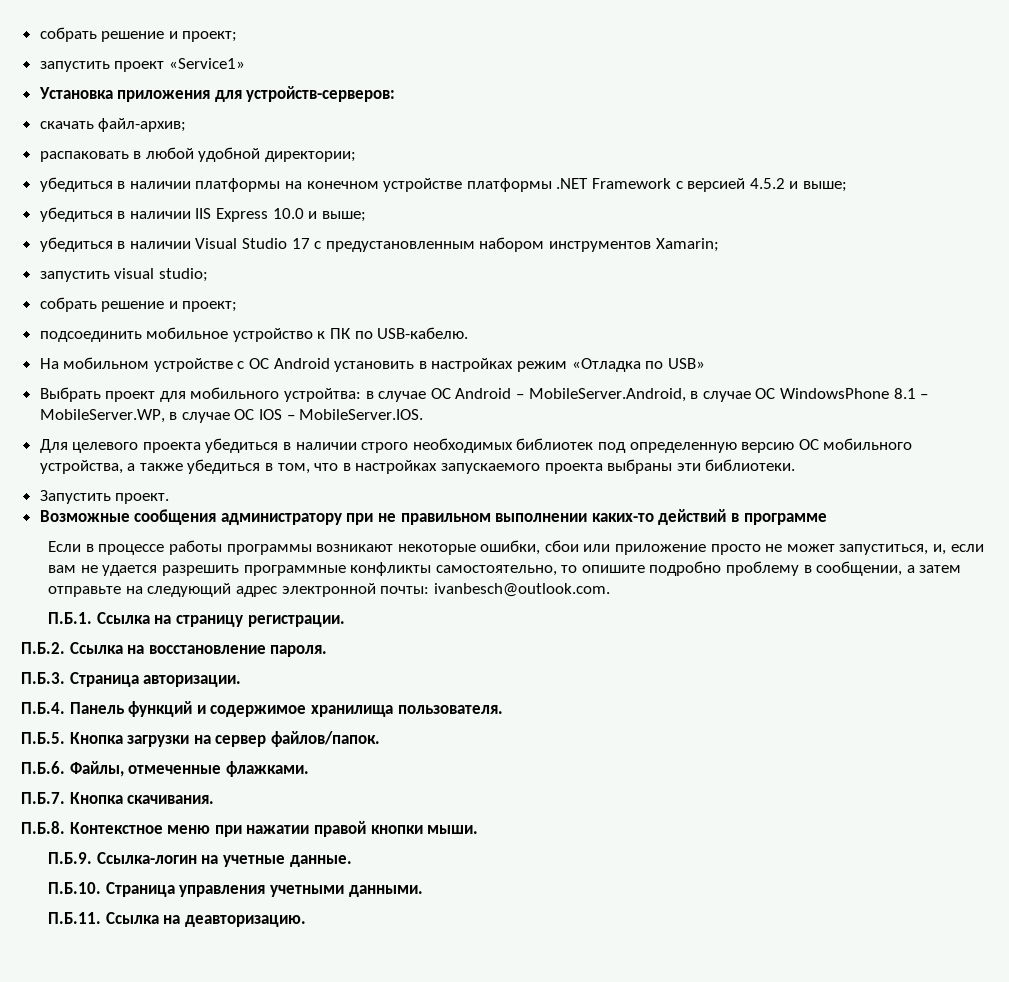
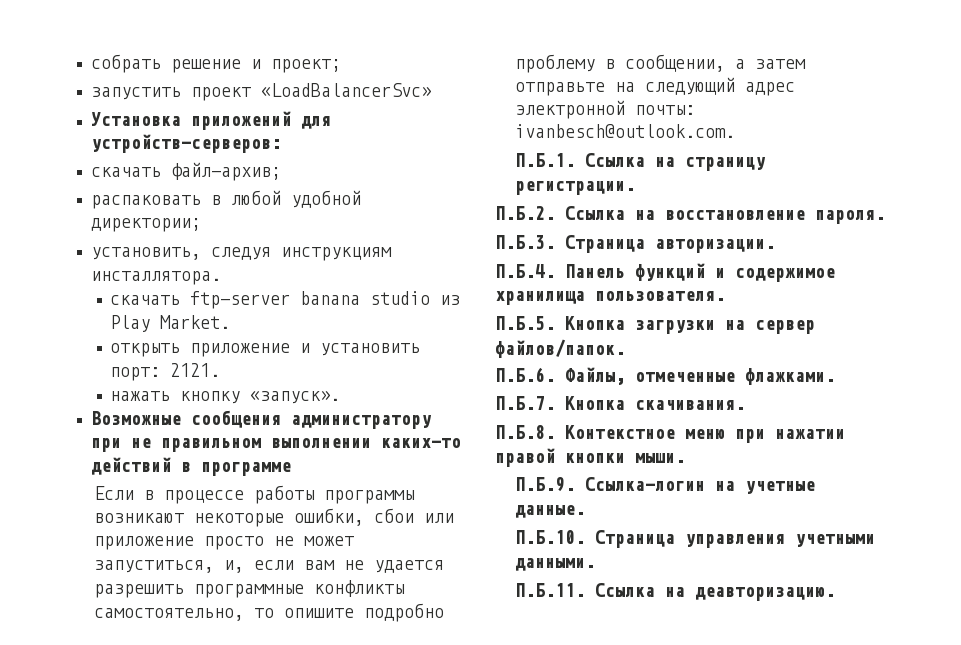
[168,58,245,69] «Service1» -> [260,83,431,97] «LoadBalancerSvc»
[117,90,211,102] приложения -> [190,111,291,130] приложений
[39,177,847,192] [39,207,366,222] [39,237,719,252] [39,268,208,282] [39,297,238,312] [39,327,469,342] [39,357,705,372] [39,387,929,402] [39,409,424,423] [39,438,913,453] [39,459,796,474] [39,490,170,504] убедиться в наличии платформы на конечном устройстве платформы .NET Framework с версией 4.5.2 и выше; // убедиться в наличии IIS Express 10.0 и выше; // убедиться в наличии Visual Studio 17 с предустановленным набором инструментов Xamarin; // запустить visual studio; // собрать решение и проект; // подсоединить мобильное устройство к ПК по USB-кабелю. // На мобильном устройстве с ОС Android установить в настройках режим «Отладка по USB» // Выбрать проект для мобильного устройтва: в случае ОС Android – MobileServer.Android, в случае ОС WindowsPhone 8.1 – MobileServer.WP, в случае ОС IOS – MobileServer.IOS. // Для целевого проекта убедиться в наличии строго необходимых библиотек под определенную версию ОС мобильного устройства, а также убедиться в том, что в настройках запускаемого проекта выбраны эти библиотеки. // Запустить проект. -> [90,247,392,261] [90,271,221,285] [110,291,461,309] [110,315,231,332] [110,343,421,357] [110,363,221,381] [110,391,341,404] установить, следуя инструкциям инсталлятора. // скачать ftp-server banana studio из Play Market. // открыть приложение и установить порт: 2121. // нажать кнопку «запуск».

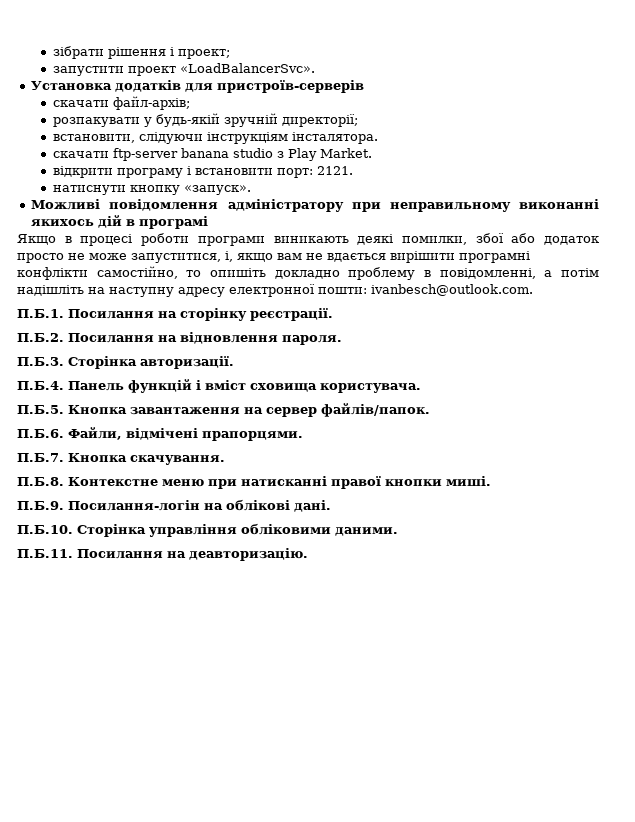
[90,54,341,73] [90,83,431,101] [90,111,331,130] [90,134,281,153] [90,162,281,181] [90,190,361,209] [90,218,201,232] [90,247,392,261] [90,271,221,285] [110,295,181,305] собрать решение и проект; // запустить проект «LoadBalancerSvc» // Установка приложений для устройств-серверов: // скачать файл-архив; // распаковать в любой удобной директории; // установить, следуя инструкциям инсталлятора. // скачать -> [53,46,231,59] [53,63,316,76] [31,80,365,93] [53,96,191,110] [53,113,359,127] [53,132,379,144] [53,151,110,158] зібрати рішення і проект; // запустити проект «LoadBalancerSvc». // Установка додатків для пристроїв-серверів // скачати файл-архів; // розпакувати у будь-якій зручній директорії; // встановити, слідуючи інструкціям інсталятора. // скачати
[440,295,461,305] из -> [277,151,285,158] з
[110,343,421,357] открыть приложение и установить -> [53,166,274,178] відкрити програму і встановити
[110,391,171,401] нажать -> [53,185,127,195] натиснути
[90,410,432,429] [90,438,461,452] [90,457,291,476] [93,485,415,504] [93,508,454,527] [93,536,354,550] [93,560,444,573] [93,580,405,598] [93,603,444,622] [514,54,806,73] [514,77,795,96] [514,100,695,119] [514,124,735,138] [514,153,766,171] [514,181,635,195] [495,206,805,220] Возможные сообщения администратору при не правильном выполнении каких-то действий в программе // Если в процессе работы программы возникают некоторые ошибки, сбои или приложение просто не может запуститься, и, если вам не удается разрешить программные конфликты самостоятельно, то опишите подробно проблему в сообщении, а затем отправьте на следующий адрес электронной почты: ivanbesch@outlook.com. // П.Б.1. Ссылка на страницу регистрации. // П.Б.2. Ссылка на восстановление -> [31,199,599,212] [31,215,209,229] [17,233,599,246] [17,251,530,263] [17,266,599,280] [17,284,533,297] [17,308,333,321] [17,332,278,344] Можливі повідомлення адміністратору при неправильному виконанні якихось дій в програмі // Якщо в процесі роботи програми виникають деякі помилки, збої або додаток просто не може запуститися, і, якщо вам не вдається вирішити програмні конфлікти самостійно, то опишіть докладно проблему в повідомленні, а потім надішліть на наступну адресу електронної пошти: ivanbesch@outlook.com. // П.Б.1. Посилання на сторінку реєстрації. // П.Б.2. Посилання на відновлення
[565,235,775,253] Страница авторизации. -> [68,356,234,369] Сторінка авторизації.
[635,263,835,282] [495,291,725,305] функций и содержимое хранилища пользователя. -> [128,379,421,393] функцій і вміст сховища користувача.
[635,320,715,334] загрузки -> [130,407,240,415] завантаження
[495,339,625,358] файлов/папок. -> [321,403,430,417] файлів/папок.
[565,367,835,385] Файлы, отмеченные флажками. -> [68,427,303,441] Файли, відмічені прапорцями.
[635,400,745,410] скачивания. -> [130,455,225,465] скачування.
[565,425,675,439] Контекстное -> [68,477,158,486] Контекстне
[775,429,845,439] [495,448,685,467] [514,477,815,494] [514,505,585,518] [514,530,875,548] [514,558,595,571] [514,583,835,601] нажатии правой кнопки мыши. // П.Б.9. Ссылка-логин на учетные данные. // П.Б.10. Страница управления учетными данными. // П.Б.11. Ссылка на деавторизацию. -> [241,476,491,489] [17,499,331,512] [17,523,398,537] [17,548,308,561] натисканні правої кнопки миші. // П.Б.9. Посилання-логін на облікові дані. // П.Б.10. Сторінка управління обліковими даними. // П.Б.11. Посилання на деавторизацію.

